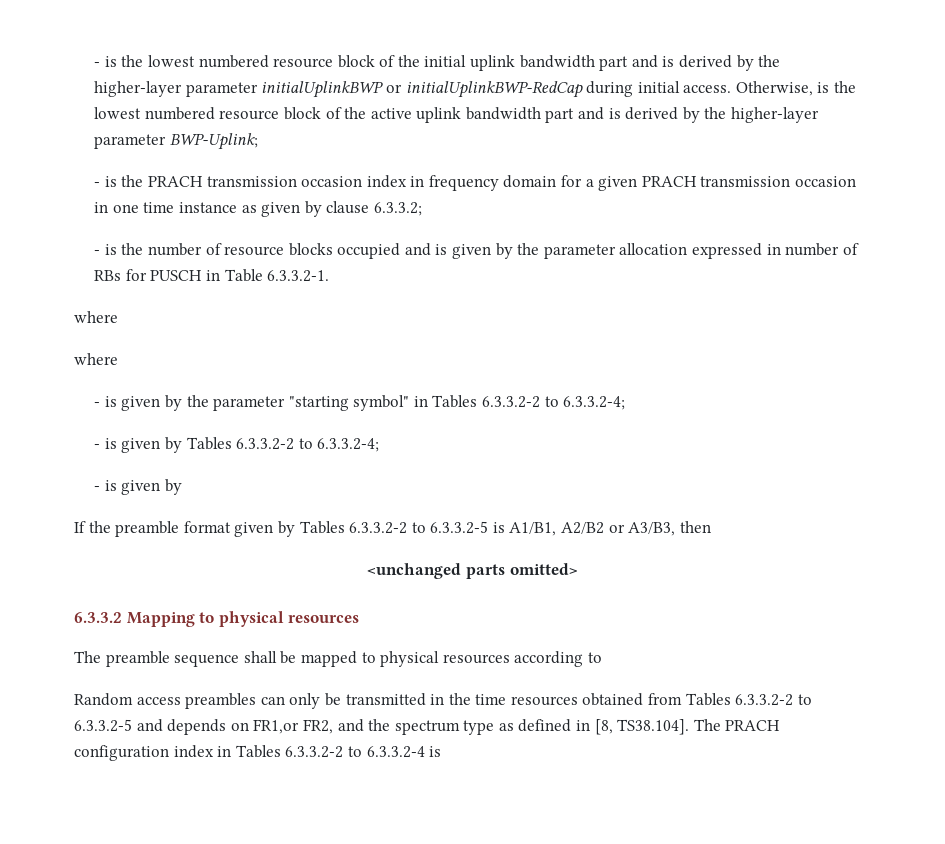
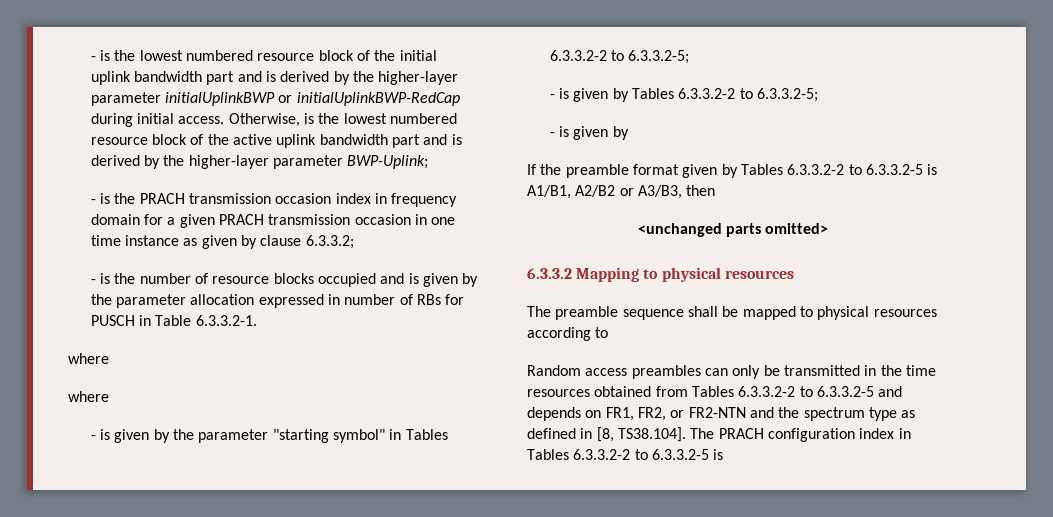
[563,396,626,410] 6.3.3.2-4; -> [628,50,690,64] 6.3.3.2-5;
[317,438,380,452] 6.3.3.2-4; -> [757,88,819,102] 6.3.3.2-5;
[253,719,333,734] FR1,or FR2, -> [605,407,746,421] FR1, FR2, or FR2-NTN
[366,746,425,758] 6.3.3.2-4 -> [651,449,709,460] 6.3.3.2-5

